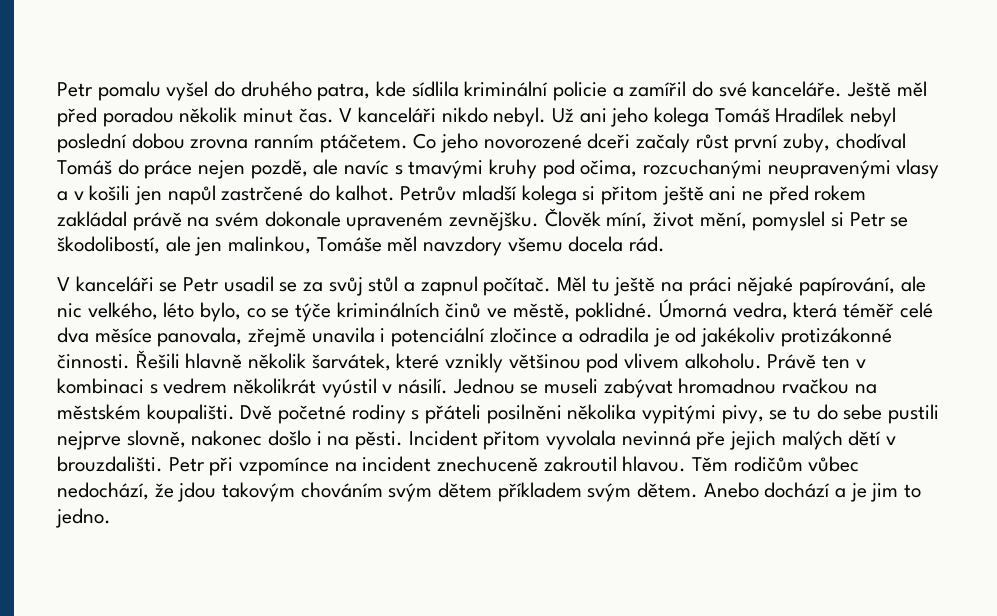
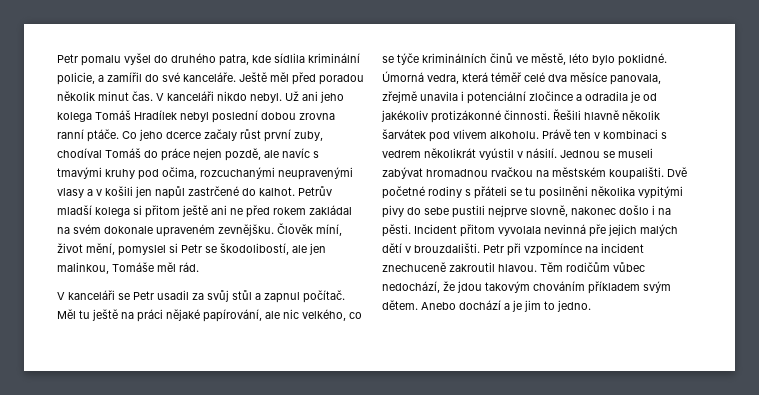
[553,81,608,101] policie -> [57,72,95,85] policie,
[254,133,631,153] ranním ptáčetem. Co jeho novorozené dceři -> [57,129,201,142] ranní ptáče. Co jeho dcerce
[132,212,182,231] právě -> (352, 210) none
[423,236,624,256] navzdory všemu docela -> (176, 267) none
[279,282,298,292] se -> (189, 295) none
[163,302,242,322] léto bylo, -> (346, 315) none
(570, 311) none -> [569,53,615,65] léto bylo
[311,353,581,373] šarvátek, které vznikly většinou -> [382,129,426,139] šarvátek
(482, 414) none -> [510,187,536,196] se tu
[721,405,812,424] pivy, se tu -> [382,205,404,218] pivy
[388,482,493,502] svým dětem -> (585, 286) none

